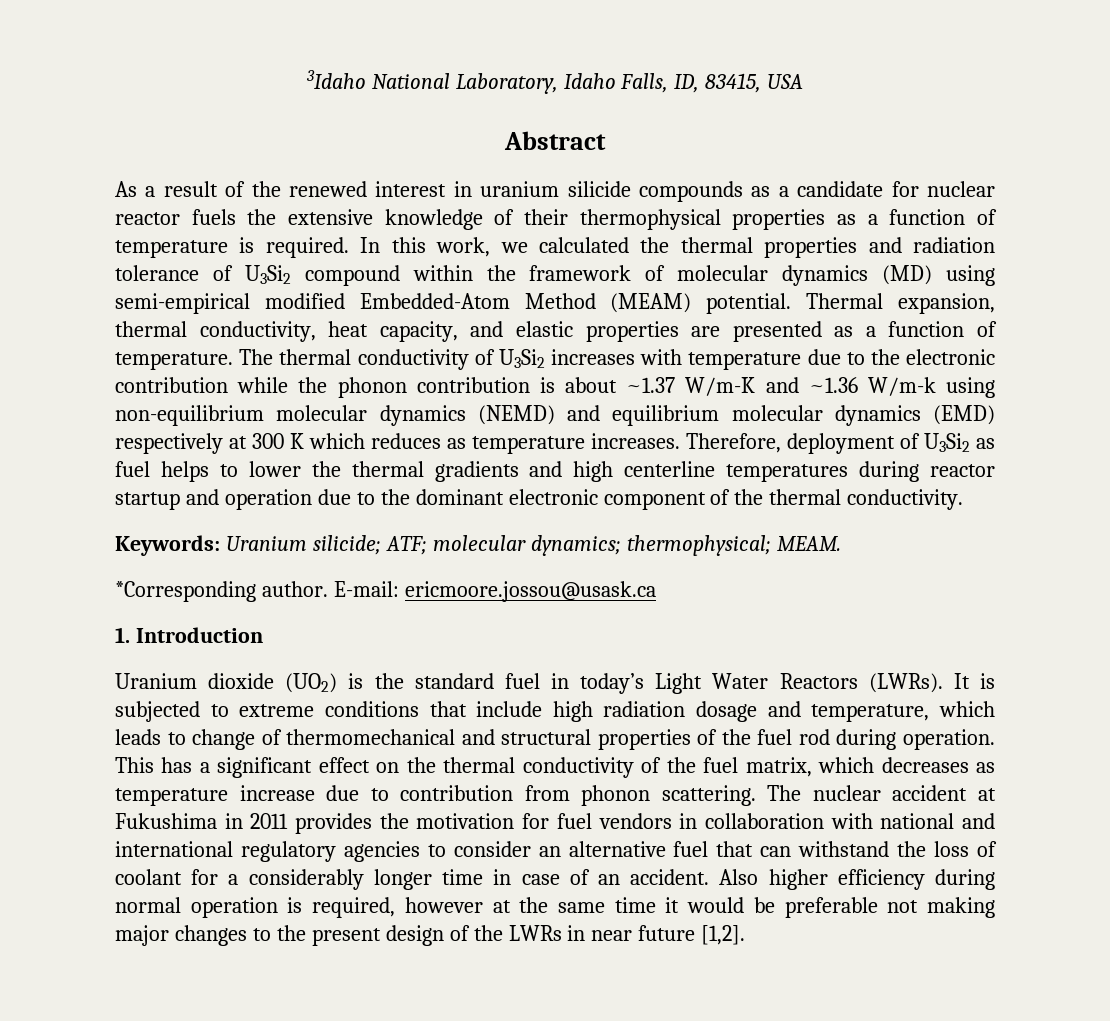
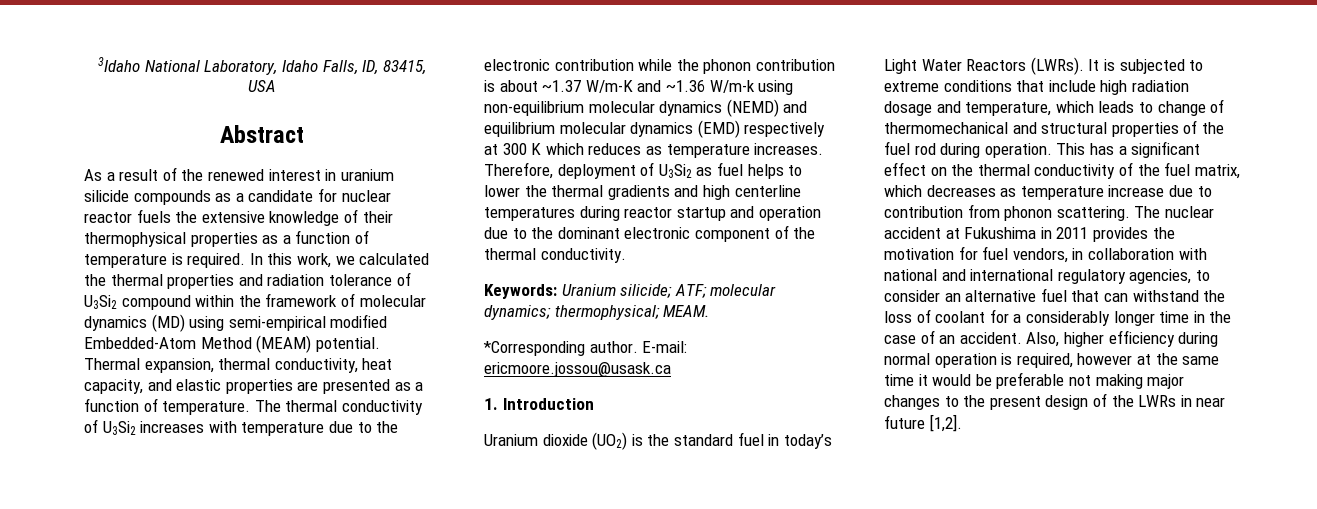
[598,813,672,829] vendors -> [1012,248,1068,263] vendors,
[343,841,420,862] agencies -> [1129,269,1192,284] agencies,
(512, 877) none -> [1209,311,1232,323] the
[719,869,759,885] Also -> [1026,332,1060,347] Also,

